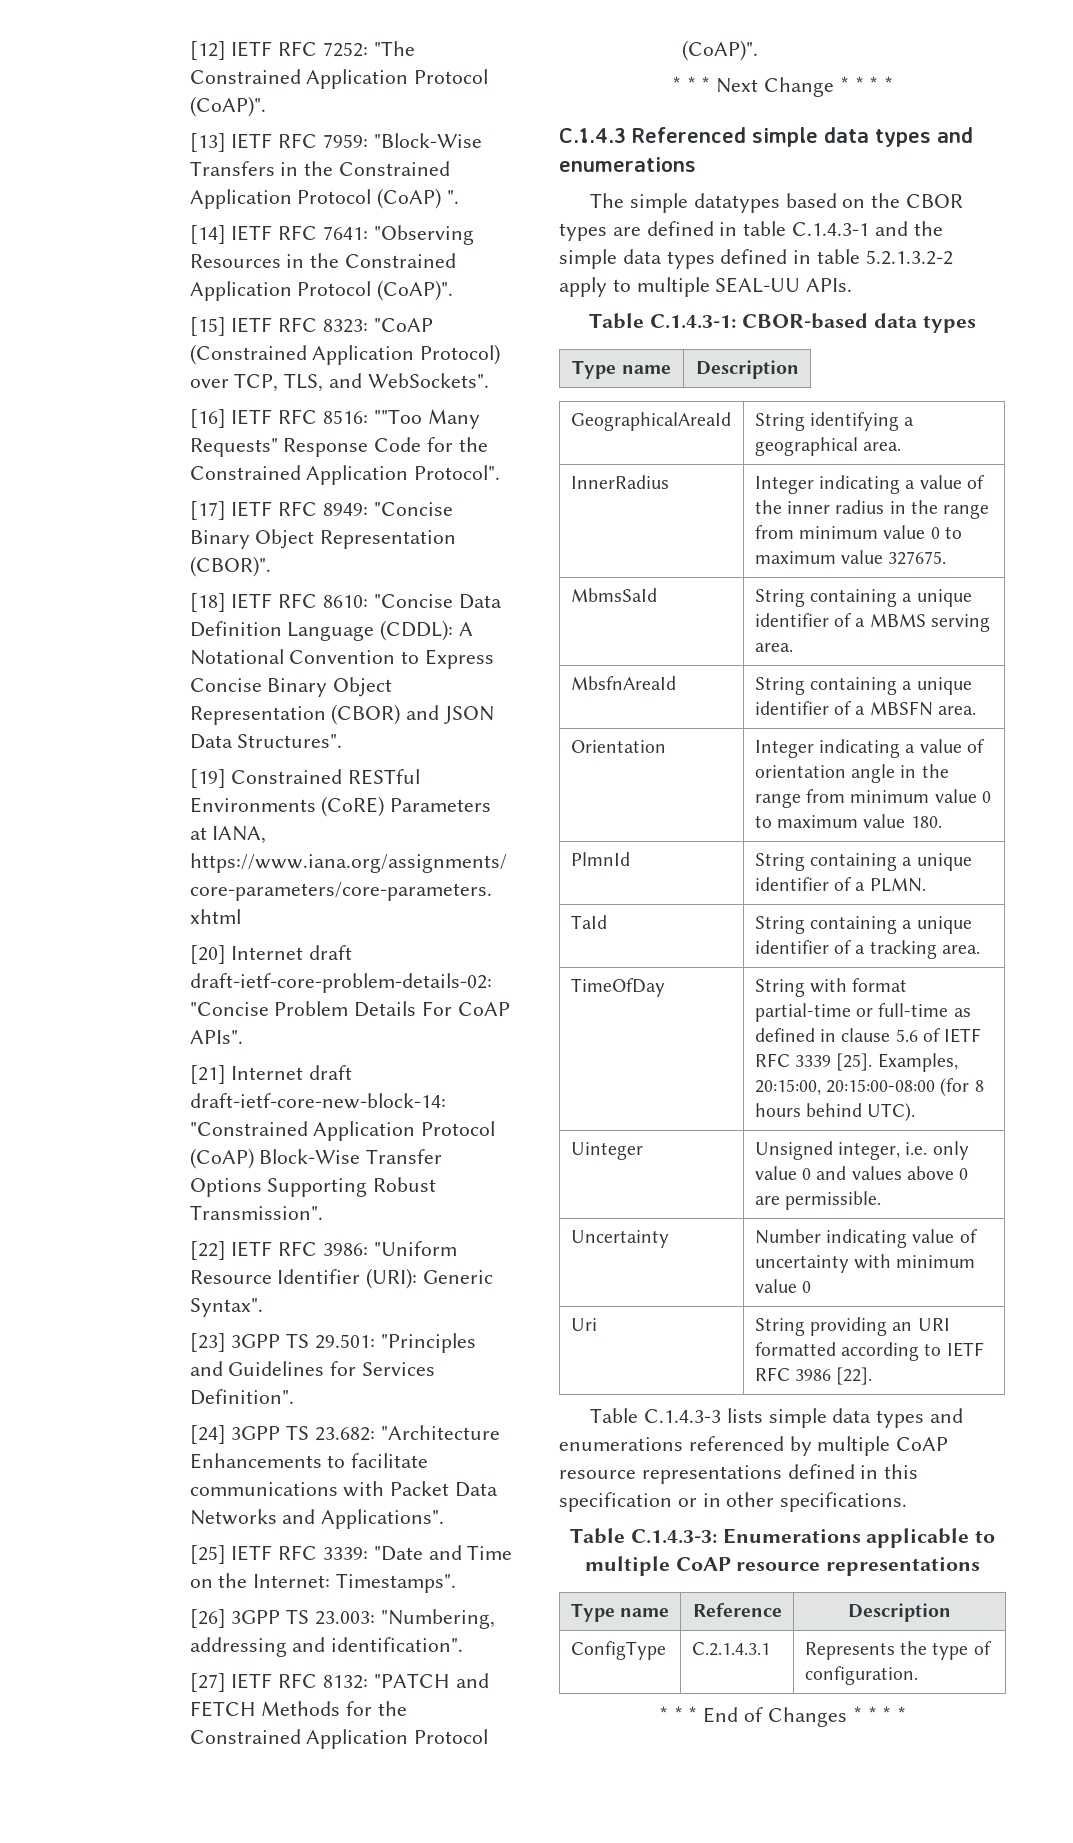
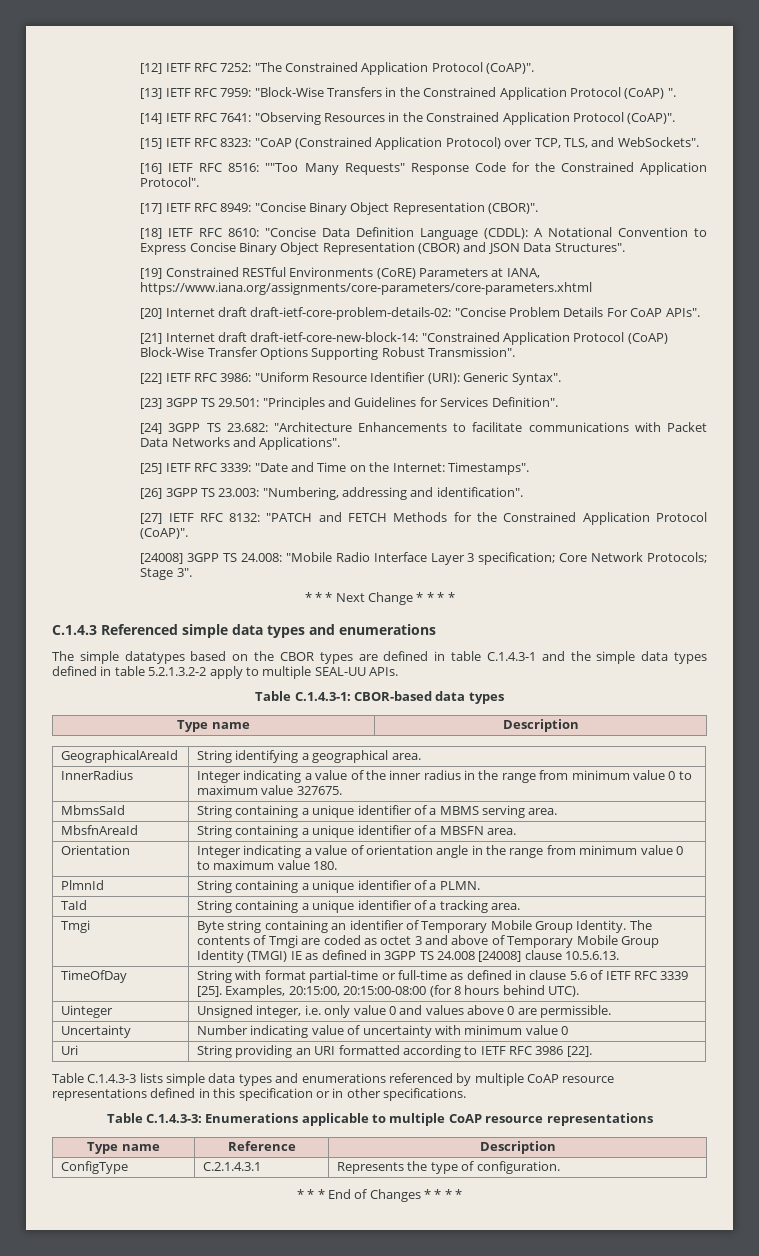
(758, 50) none -> [140,552,707,565] [140,568,192,580] // [24008] 3GPP TS 24.008: "Mobile Radio Interface Layer 3 specification; Core Network Protocols; Stage 3".
(980, 949) none -> [61,920,91,933] [197,920,652,933] [197,935,659,948] [197,950,620,963] // Tmgi | Byte string containing an identifier of Temporary Mobile Group Identity. The contents of Tmgi are coded as octet 3 and above of Temporary Mobile Group Identity (TMGI) IE as defined in 3GPP TS 24.008 [24008] clause 10.5.6.13.

